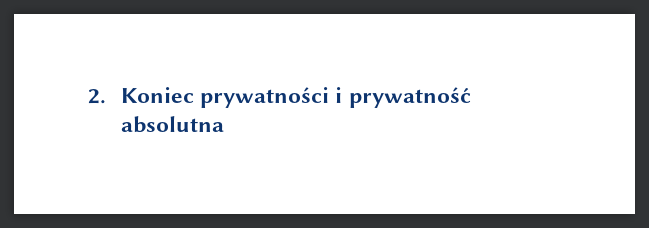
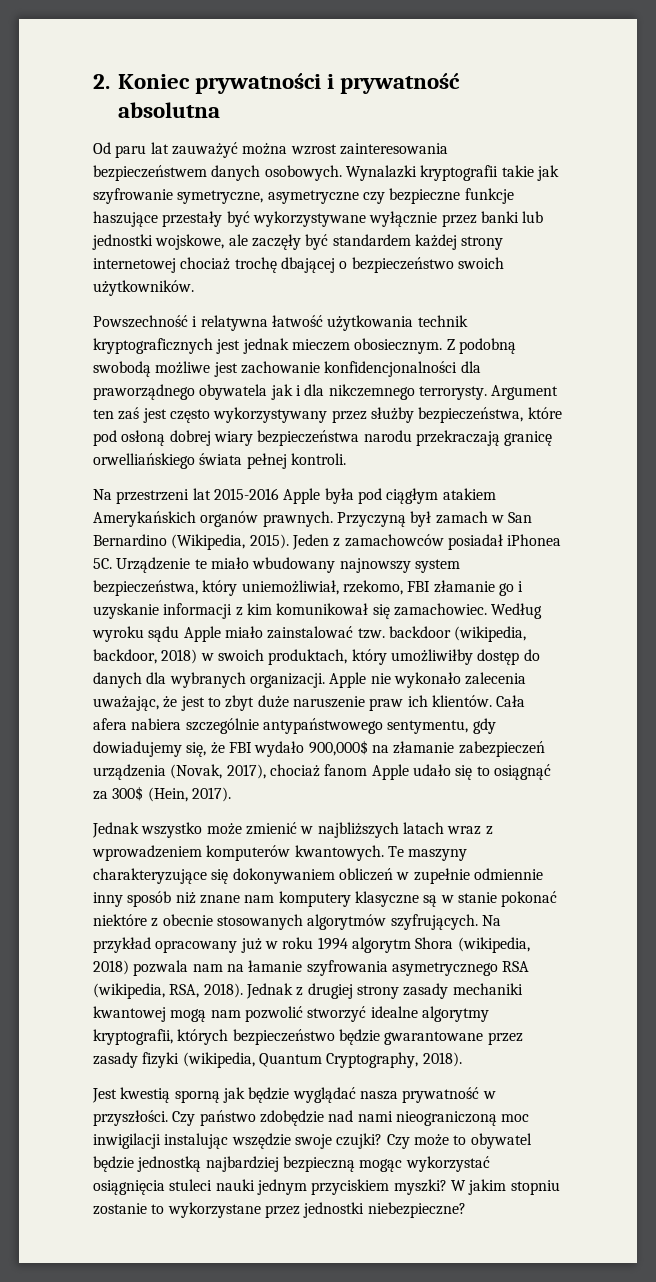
(224, 124) none -> [93,142,448,158] [93,165,559,181] [93,188,514,204] [93,211,544,227] [92,234,504,250] [93,257,504,273] [93,280,194,296] [93,315,468,331] [93,338,516,354] [93,361,481,377] [93,384,559,400] [93,407,562,423] [93,430,553,446] [93,453,346,469] [93,488,496,504] [93,511,533,527] [93,534,562,550] [93,557,460,573] [93,580,524,596] [93,603,543,619] [92,626,527,642] [93,649,540,665] [93,672,527,688] [93,695,526,711] [93,718,496,734] [93,740,545,757] [93,764,551,780] [93,786,231,802] [92,822,493,838] [92,845,468,861] [93,868,543,884] [93,891,558,907] [93,914,501,930] [93,937,530,953] [93,960,530,976] [93,983,523,999] [93,1006,489,1022] [93,1029,523,1045] [93,1052,462,1068] [92,1087,496,1103] [93,1110,530,1126] [93,1133,532,1149] [93,1156,490,1172] [93,1179,560,1195] [93,1202,466,1218] // Od paru lat zauważyć można wzrost zainteresowania bezpieczeństwem danych osobowych. Wynalazki kryptografii takie jak szyfrowanie symetryczne, asymetryczne czy bezpieczne funkcje haszujące przestały być wykorzystywane wyłącznie przez banki lub jednostki wojskowe, ale zaczęły być standardem każdej strony internetowej chociaż trochę dbającej o bezpieczeństwo swoich użytkowników. // Powszechność i relatywna łatwość użytkowania technik kryptograficznych jest jednak mieczem obosiecznym. Z podobną swobodą możliwe jest zachowanie konfidencjonalności dla praworządnego obywatela jak i dla nikczemnego terrorysty. Argument ten zaś jest często wykorzystywany przez służby bezpieczeństwa, które pod osłoną dobrej wiary bezpieczeństwa narodu przekraczają granicę orwelliańskiego świata pełnej kontroli. // Na przestrzeni lat 2015-2016 Apple była pod ciągłym atakiem Amerykańskich organów prawnych. Przyczyną był zamach w San Bernardino (Wikipedia, 2015). Jeden z zamachowców posiadał iPhonea 5C. Urządzenie te miało wbudowany najnowszy system bezpieczeństwa, który uniemożliwiał, rzekomo, FBI złamanie go i uzyskanie informacji z kim komunikował się zamachowiec. Według wyroku sądu Apple miało zainstalować tzw. backdoor (wikipedia, backdoor, 2018) w swoich produktach, który umożliwiłby dostęp do danych dla wybranych organizacji. Apple nie wykonało zalecenia uważając, że jest to zbyt duże naruszenie praw ich klientów. Cała afera nabiera szczególnie antypaństwowego sentymentu, gdy dowiadujemy się, że FBI wydało 900,000$ na złamanie zabezpieczeń urządzenia (Novak, 2017), chociaż fanom Apple udało się to osiągnąć za 300$ (Hein, 2017). // Jednak wszystko może zmienić w najbliższych latach wraz z wprowadzeniem komputerów kwantowych. Te maszyny charakteryzujące się dokonywaniem obliczeń w zupełnie odmiennie inny sposób niż znane nam komputery klasyczne są w stanie pokonać niektóre z obecnie stosowanych algorytmów szyfrujących. Na przykład opracowany już w roku 1994 algorytm Shora (wikipedia, 2018) pozwala nam na łamanie szyfrowania asymetrycznego RSA (wikipedia, RSA, 2018). Jednak z drugiej strony zasady mechaniki kwantowej mogą nam pozwolić stworzyć idealne algorytmy kryptografii, których bezpieczeństwo będzie gwarantowane przez zasady fizyki (wikipedia, Quantum Cryptography, 2018). // Jest kwestią sporną jak będzie wyglądać nasza prywatność w przyszłości. Czy państwo zdobędzie nad nami nieograniczoną moc inwigilacji instalując wszędzie swoje czujki? Czy może to obywatel będzie jednostką najbardziej bezpieczną mogąc wykorzystać osiągnięcia stuleci nauki jednym przyciskiem myszki? W jakim stopniu zostanie to wykorzystane przez jednostki niebezpieczne?

